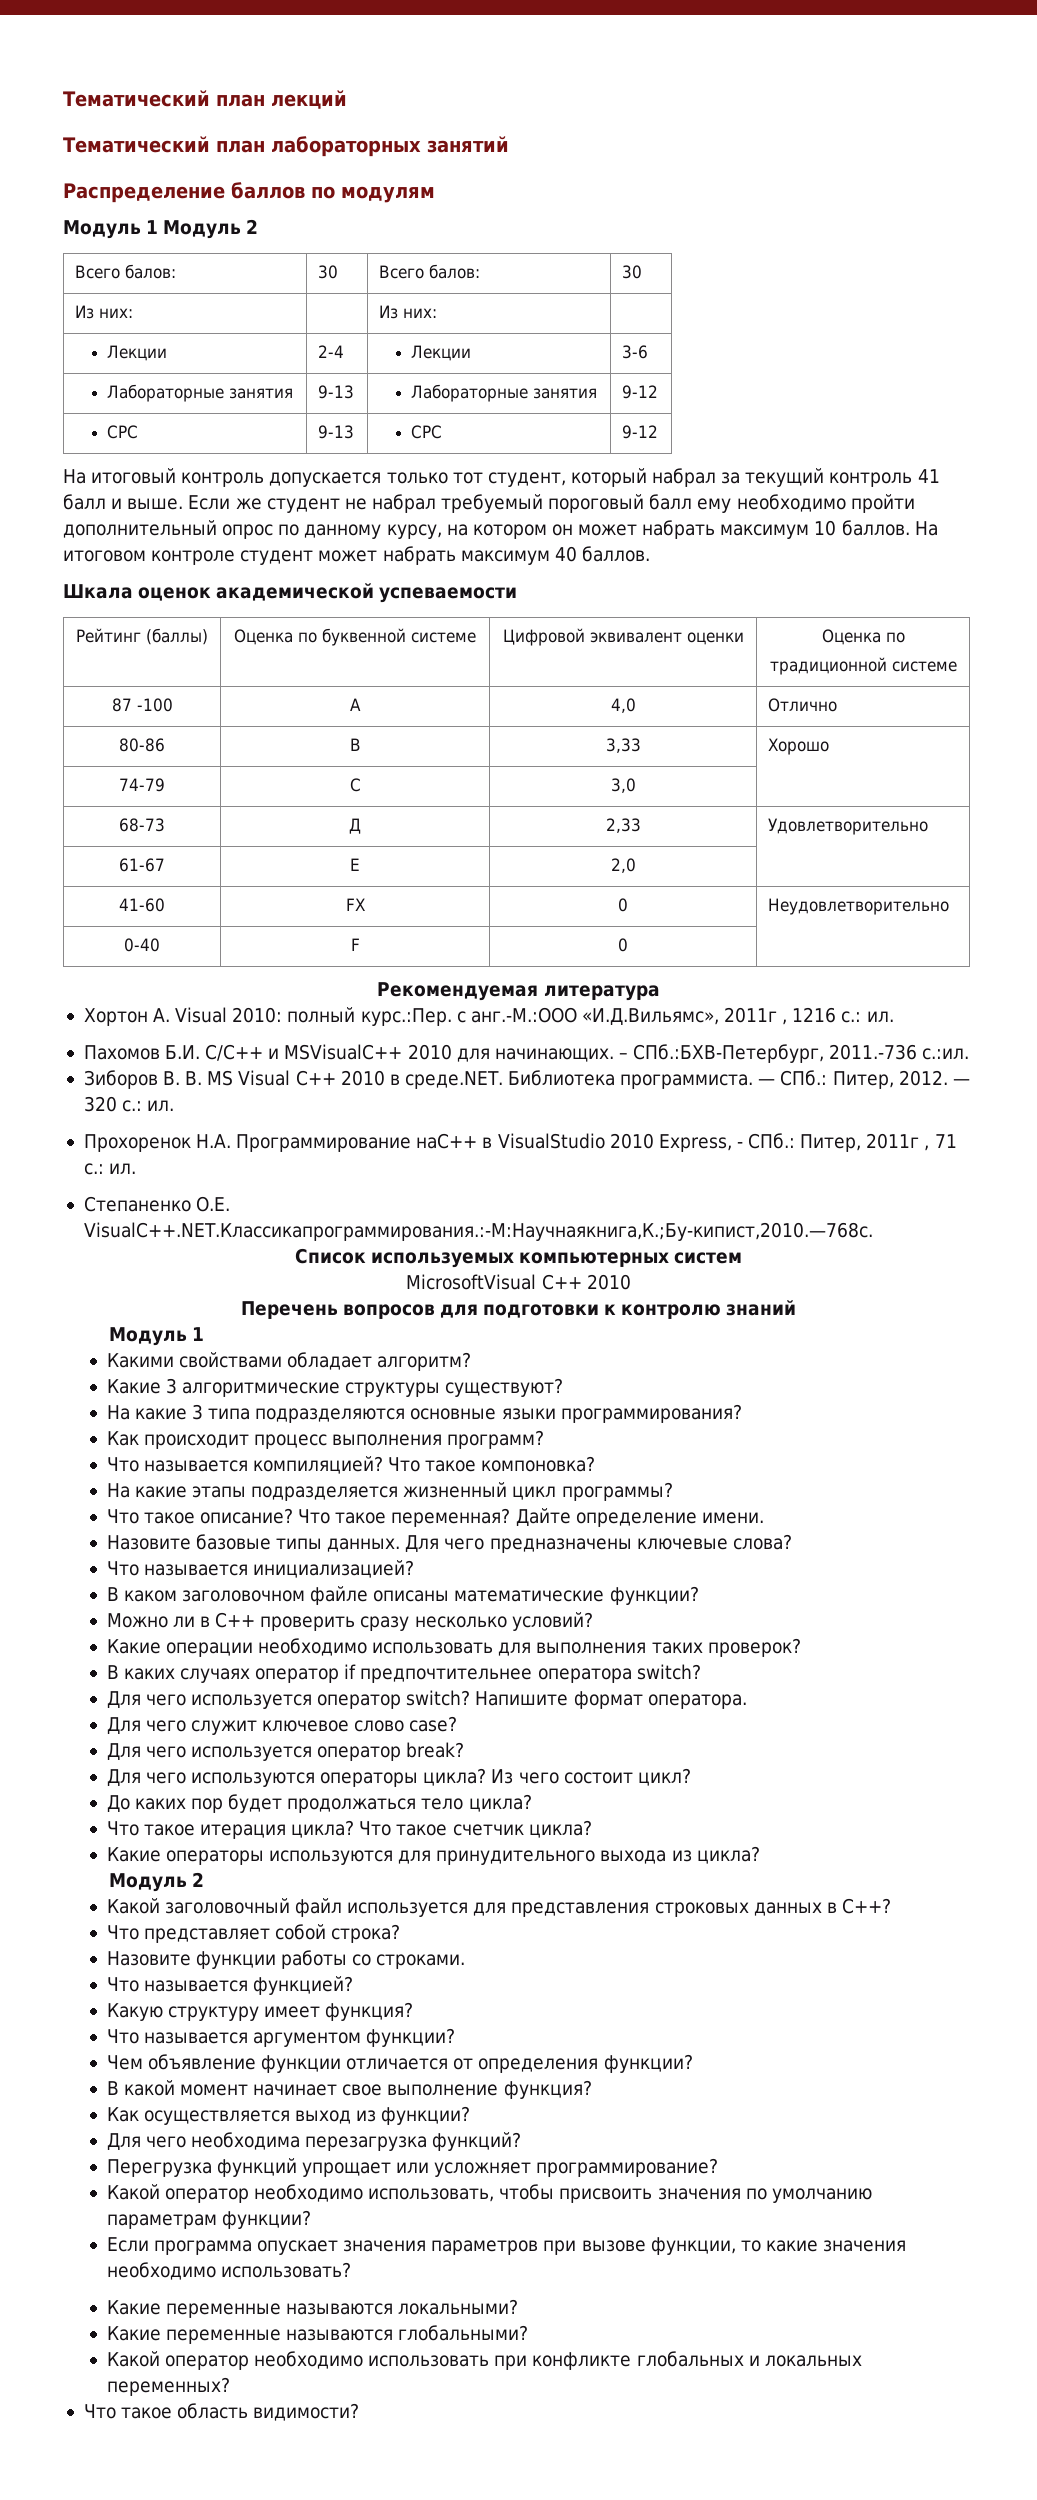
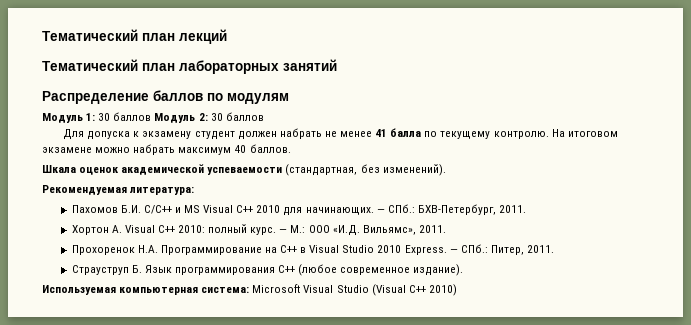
[146,219,259,239] [74,264,176,279] [317,265,338,279] [378,264,480,279] [621,265,642,279] [74,305,133,319] [378,305,437,319] [107,345,168,361] [317,345,344,358] [411,345,472,361] [621,345,648,359] [107,384,294,402] [317,385,354,399] [411,384,598,402] [621,385,658,399] [107,425,139,439] [317,425,354,439] [411,425,443,439] [621,425,658,439] [63,468,940,487] [63,494,915,513] [63,520,938,539] [63,550,378,565] 1 Модуль 2 // Всего балов: | 30 | Всего балов: | 30 // Из них: | | Из них: | // Лекции | 2-4 | Лекции | 3-6 // Лабораторные занятия | 9-13 | Лабораторные занятия | 9-12 // СРС | 9-13 | СРС | 9-12 // На итоговый контроль допускается только тот студент, который набрал за текущий контроль 41 балл и выше. Если же студент не набрал требуемый пороговый балл ему необходимо пройти дополнительный опрос по данному курсу, на котором он может набрать максимум 10 баллов. На итоговом контроле студент может -> [86,112,264,123] [63,128,618,140] [42,147,131,153] 1: 30 баллов Модуль 2: 30 баллов // Для допуска к экзамену студент должен набрать не менее 41 балла по текущему контролю. На итоговом экзамене можно
[76,628,208,645] [234,628,476,646] [502,628,744,646] [821,629,905,645] [769,657,957,675] [111,698,173,712] [350,698,361,711] [610,698,636,713] [767,698,837,712] [119,738,165,752] [349,738,361,751] [605,738,641,753] [767,738,829,755] [119,778,165,792] [349,778,361,792] [610,778,636,793] [119,818,165,832] [349,818,361,834] [605,818,641,833] [767,818,928,835] [119,858,165,872] [350,858,360,871] [610,858,636,873] [119,898,165,912] [345,898,365,911] [618,898,628,912] [767,898,949,915] [124,938,160,952] [350,938,360,951] [618,938,628,952] [377,982,660,1001] [83,1007,894,1026] [83,1044,970,1063] [83,1070,970,1089] [83,1096,175,1112] [83,1133,957,1152] [83,1163,137,1175] [83,1196,231,1212] [83,1222,873,1241] [294,1248,743,1268] [406,1274,631,1290] [240,1300,797,1319] [108,1327,204,1346] [106,1352,472,1371] [106,1378,564,1397] [106,1404,742,1423] [106,1430,545,1449] [106,1456,596,1474] [106,1482,673,1501] [106,1508,764,1527] [106,1534,792,1553] [106,1560,414,1578] [106,1586,699,1605] [106,1612,593,1631] [106,1638,801,1657] [106,1664,701,1683] [106,1690,747,1709] [106,1716,458,1735] [106,1742,465,1761] [106,1768,691,1787] [106,1794,532,1813] [106,1820,592,1839] [106,1846,760,1865] [108,1872,204,1892] [106,1898,891,1917] [106,1924,401,1943] [106,1950,466,1969] [106,1976,353,1995] [106,2002,414,2021] [106,2028,456,2047] [106,2054,693,2073] [106,2080,592,2099] [106,2106,471,2125] [106,2132,522,2151] [106,2158,719,2177] [106,2184,872,2203] [106,2210,311,2229] [106,2237,907,2255] [106,2262,351,2280] [106,2299,519,2318] [106,2325,529,2344] [106,2351,862,2370] [106,2377,230,2396] [83,2403,360,2421] // Рейтинг (баллы) | Оценка по буквенной системе | Цифровой эквивалент оценки | Оценка по // традиционной системе // 87 -100 | А | 4,0 | Отлично // 80-86 | В | 3,33 | Хорошо // 74-79 | С | 3,0 | // 68-73 | Д | 2,33 | Удовлетворительно // 61-67 | Е | 2,0 | // 41-60 | FХ | 0 | Неудовлетворительно // 0-40 | F | 0 | // Рекомендуемая литература // Хортон А. Visual 2010: полный курс.:Пер. с анг.-М.:ООО «И.Д.Вильямс», 2011г , 1216 с.: ил. // Пахомов Б.И. С/C++ и MSVisualC++ 2010 для начинающих. – СПб.:БХВ-Петербург, 2011.-736 с.:ил. // Зиборов В. В. MS Visual C++ 2010 в среде.NET. Библиотека программиста. — СПб.: Питер, 2012. — 320 с.: ил. // Прохоренок Н.А. Программирование наС++ в VisualStudio 2010 Express, - СПб.: Питер, 2011г , 71 с.: ил. // Степаненко О.Е. VisualC++.NET.Классикапрограммирования.:-М:Научнаякнига,К.;Бу-кипист,2010.—768с. // Список используемых компьютерных систем // MicrosoftVisual C++ 2010 // Перечень вопросов для подготовки к контролю знаний // Модуль 1 // Какими свойствами обладает алгоритм? // Какие 3 алгоритмические структуры существуют? // На какие 3 типа подразделяются основные языки программирования? // Как происходит процесс выполнения программ? // Что называется компиляцией? Что такое компоновка? // На какие этапы подразделяется жизненный цикл программы? // Что такое описание? Что такое переменная? Дайте определение имени. // Назовите базовые типы данных. Для чего предназначены ключевые слова? // Что называется инициализацией? // В каком заголовочном файле описаны математические функции? // Можно ли в С++ проверить сразу несколько условий? // Какие операции необходимо использовать для выполнения таких проверок? // В каких случаях оператор if предпочтительнее оператора switch? // Для чего используется оператор switch? Напишите формат оператора. // Для чего служит ключевое слово case? // Для чего используется оператор break? // Для чего используются операторы цикла? Из чего состоит цикл? // До каких пор будет продолжаться тело цикла? // Что такое итерация цикла? Что такое счетчик цикла? // Какие операторы используются для принудительного выхода из цикла? // Модуль 2 // Какой заголовочный файл используется для представления строковых данных в С++? // Что представляет собой строка? // Назовите функции работы со строками. // Что называется функцией? // Какую структуру имеет функция? // Что называется аргументом функции? // Чем объявление функции отличается от определения функции? // В какой момент начинает свое выполнение функция? // Как осуществляется выход из функции? // Для чего необходима перезагрузка функций? // Перегрузка функций упрощает или усложняет программирование? // Какой оператор необходимо использовать, чтобы присвоить значения по умолчанию параметрам функции? // Если программа опускает значения параметров при вызове функции, то какие значения необходимо использовать? // Какие переменные называются локальными? // Какие переменные называются глобальными? // Какой оператор необходимо использовать при конфликте глобальных и локальных переменных? // Что такое область видимости? -> [285,164,446,176] [42,185,195,195] [71,204,526,216] [71,224,446,236] [71,244,554,255] [71,264,464,276] [42,284,457,296] (стандартная, без изменений). // Рекомендуемая литература: // Пахомов Б.И. С/C++ и MS Visual C++ 2010 для начинающих. — СПб.: БХВ-Петербург, 2011. // Хортон А. Visual C++ 2010: полный курс. — М.: ООО «И.Д. Вильямс», 2011. // Прохоренок Н.А. Программирование на C++ в Visual Studio 2010 Express. — СПб.: Питер, 2011. // Страуструп Б. Язык программирования C++ (любое современное издание). // Используемая компьютерная система: Microsoft Visual Studio (Visual C++ 2010)

